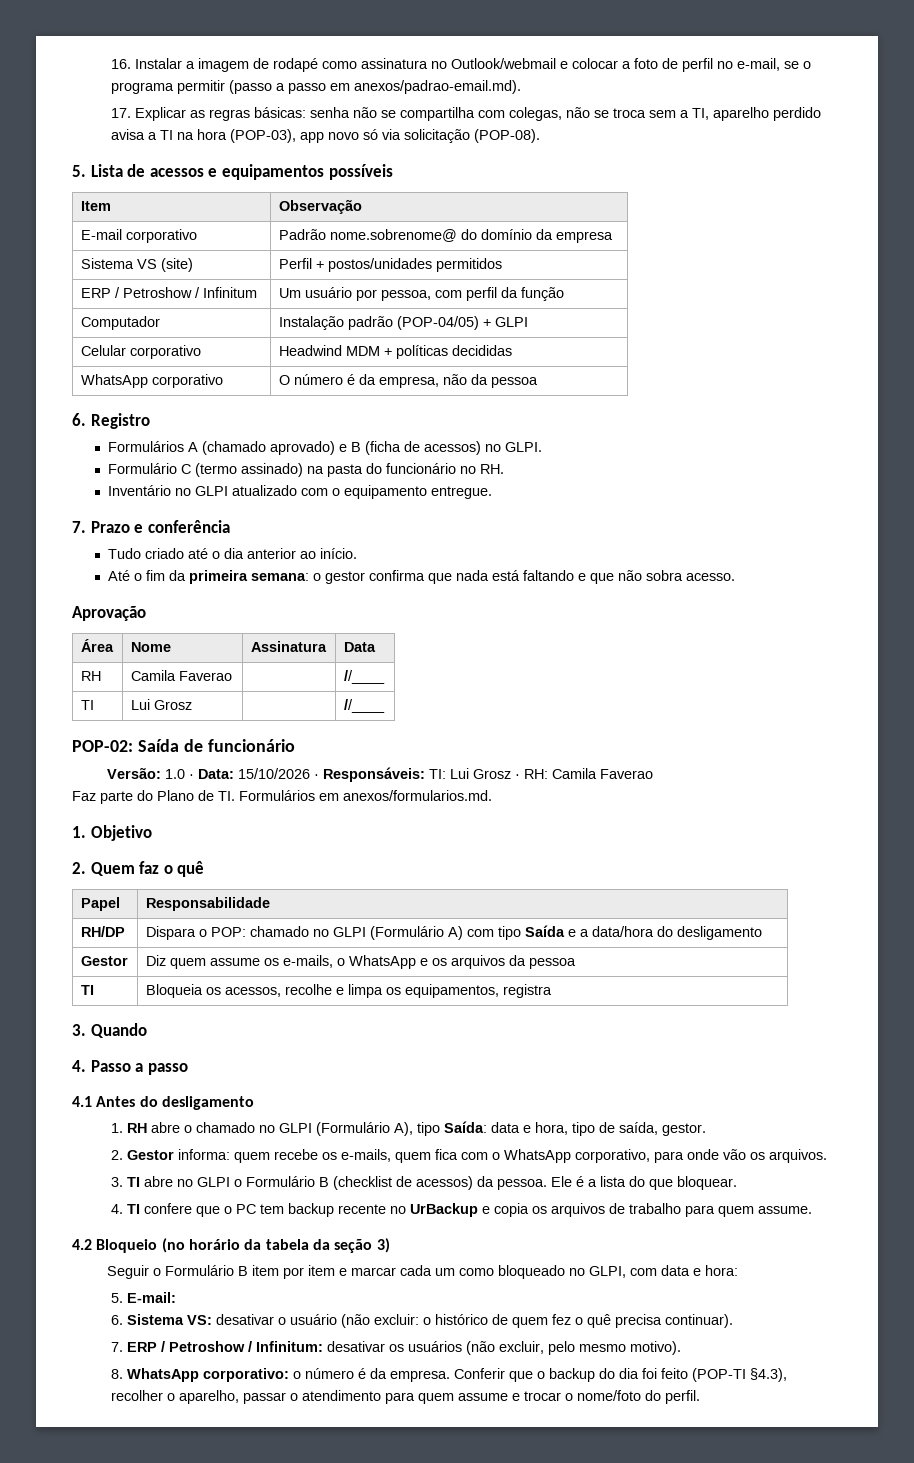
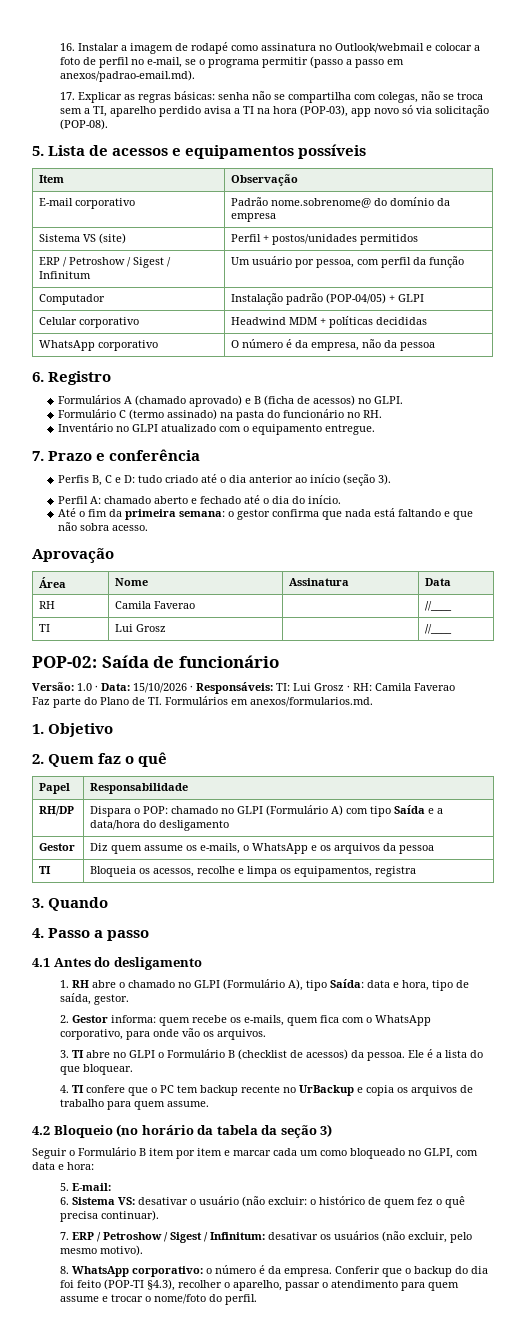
(200, 292) none -> [133,257,172,268] Sigest /
[107,548,141,559] Tudo -> [58,475,163,486] Perfis B, C e D: tudo
(316, 555) none -> [310,474,392,486] [58,495,306,504] início (seção 3). // Perfil A: chamado aberto e fechado até o dia do
(253, 1346) none -> [170,1232,209,1243] Sigest /

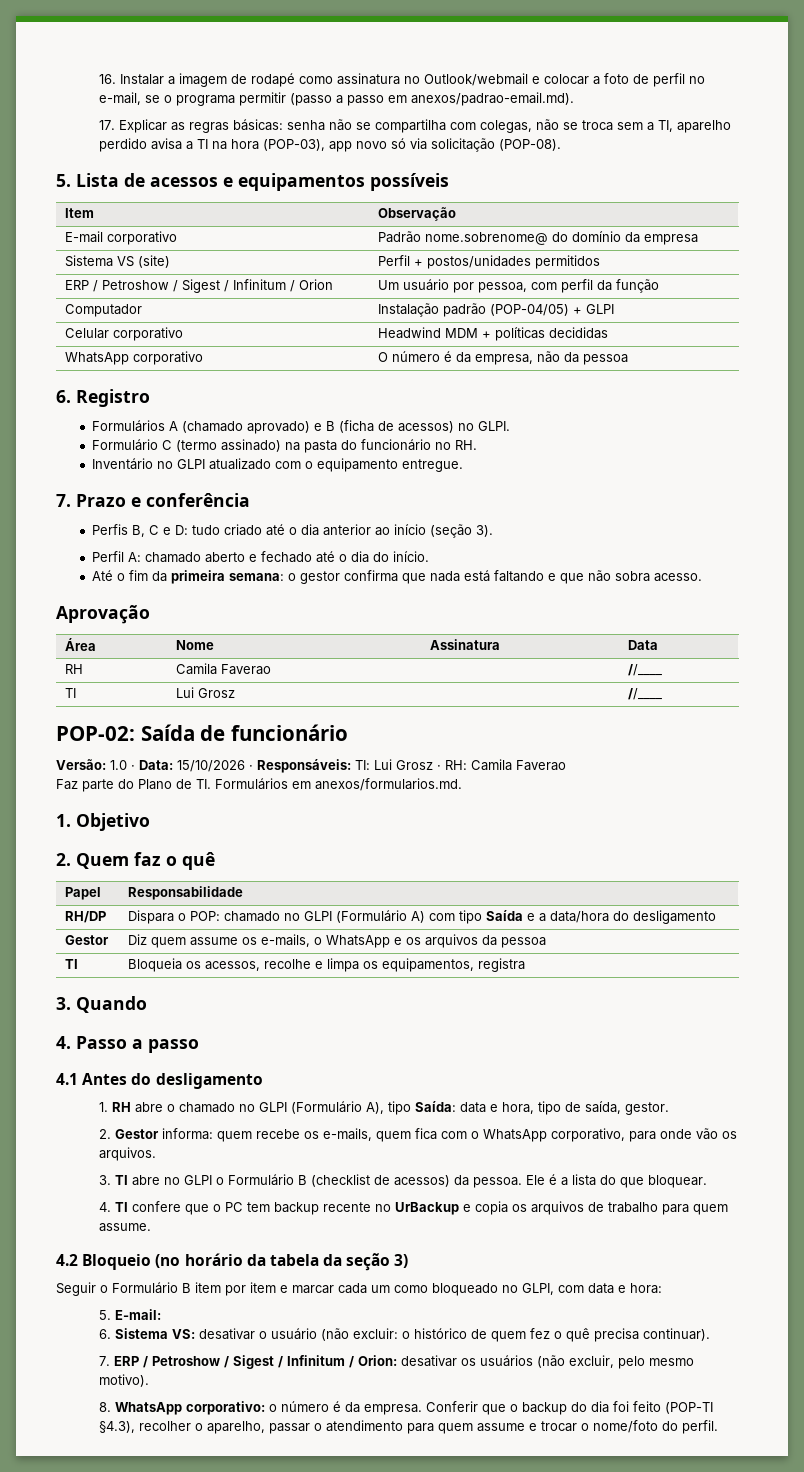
(92, 275) none -> [290,279,334,292] / Orion
[210,1232,266,1240] Infinitum: -> [286,1355,397,1368] Infinitum / Orion:

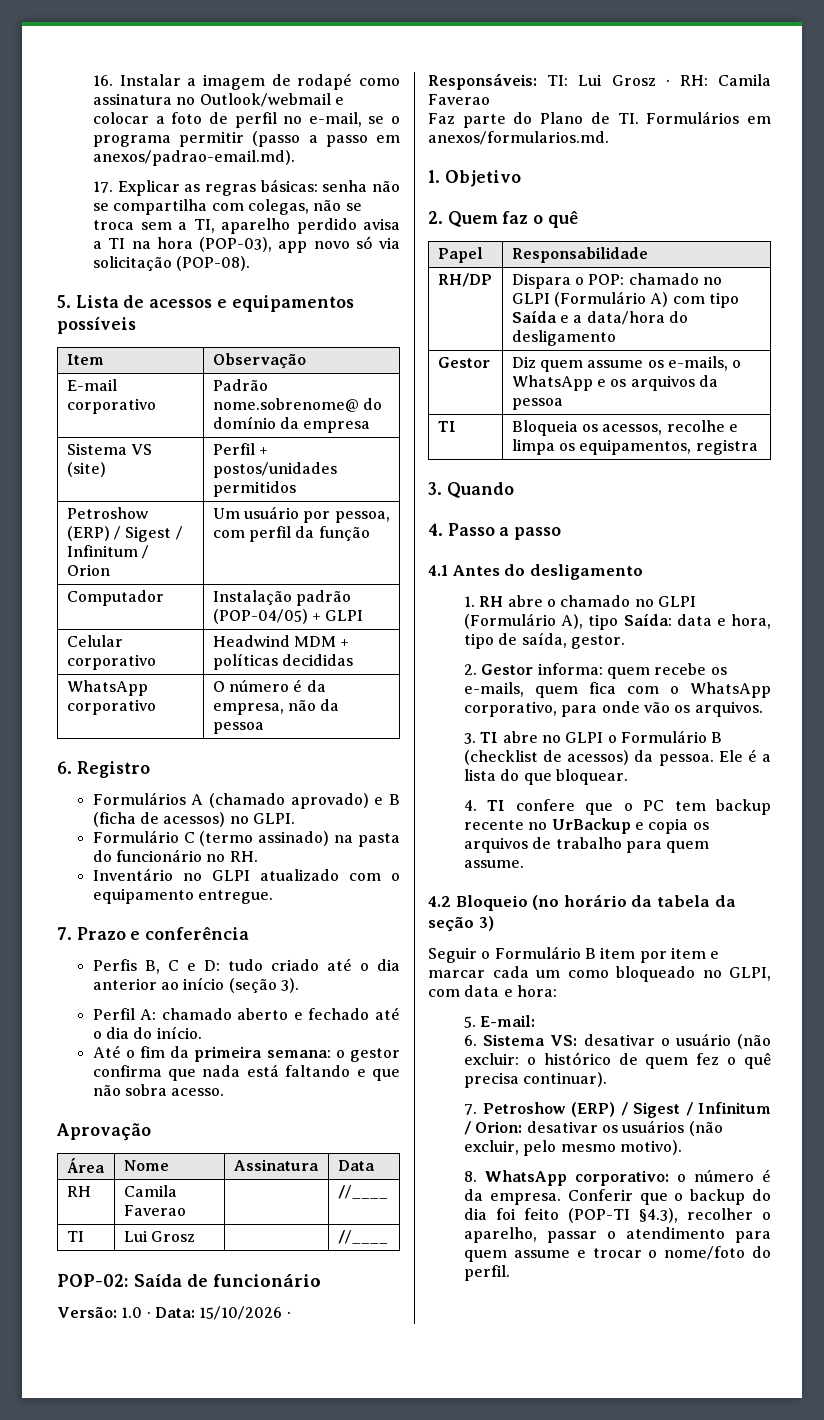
[65,280,170,292] ERP / Petroshow -> [66,507,148,519] [66,526,110,541] Petroshow (ERP)
[113,1356,220,1368] ERP / Petroshow -> [482,1102,616,1117] Petroshow (ERP)

